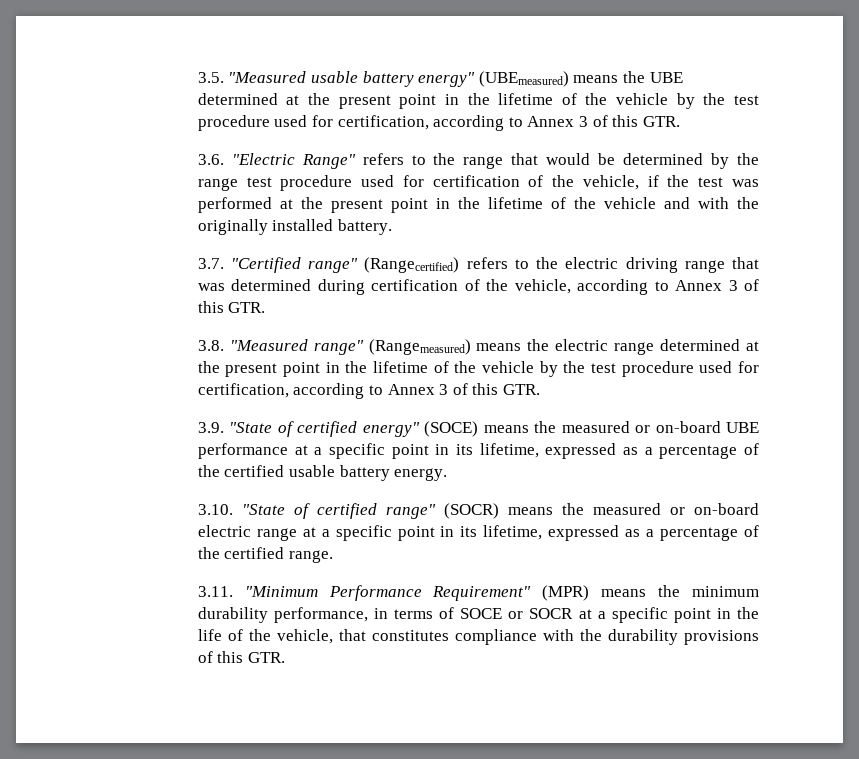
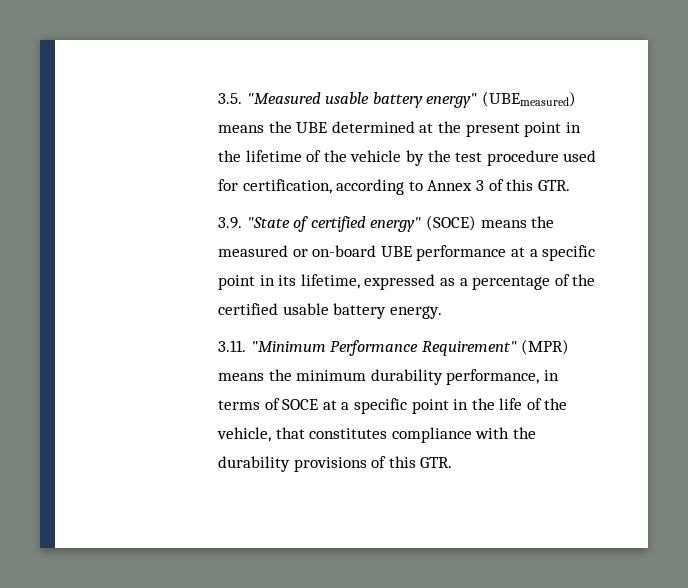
[197,153,760,169] [197,175,759,191] [197,197,759,213] [197,219,393,235] [197,257,759,273] [197,279,760,295] [197,301,266,313] [197,339,760,355] [197,361,760,377] [197,383,540,399] // 3.6. "Electric Range" refers to the range that would be determined by the range test procedure used for certification of the vehicle, if the test was performed at the present point in the lifetime of the vehicle and with the originally installed battery. // 3.7. "Certified range" (Rangecertified) refers to the electric driving range that was determined during certification of the vehicle, according to Annex 3 of this GTR. // 3.8. "Measured range" (Rangemeasured) means the electric range determined at the present point in the lifetime of the vehicle by the test procedure used for certification, according to Annex 3 of this GTR. -> (570, 185) none
[197,503,759,519] [197,525,759,541] [197,547,334,563] // 3.10. "State of certified range" (SOCR) means the measured or on-board electric range at a specific point in its lifetime, expressed as a percentage of the certified range. -> (442, 312) none
[508,608,574,619] or SOCR -> (319, 404) none

